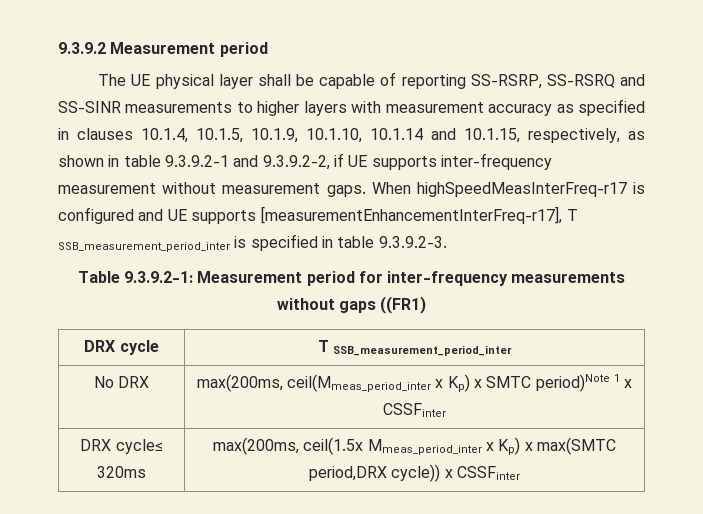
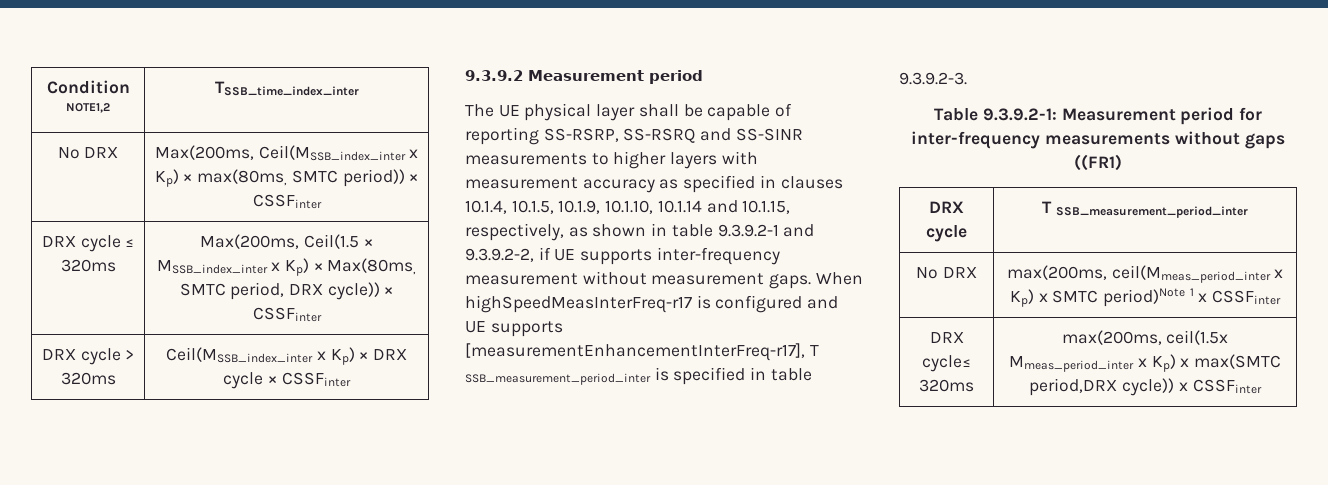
(58, 48) none -> [46,80,130,94] [66,103,110,113] [214,81,359,96] [57,147,119,159] [154,145,419,161] [154,169,419,187] [252,194,322,209] [41,235,135,252] [60,259,116,272] [200,234,373,249] [156,258,417,276] [179,282,394,300] [252,307,322,322] [41,348,135,365] [60,372,116,385] [166,347,407,365] [223,372,351,389] Condition NOTE1,2 | TSSB_time_index_inter // No DRX | Max(200ms, Ceil(MSSB_index_inter x Kp) × max(80ms, SMTC period)) × CSSFinter // DRX cycle ≤ 320ms | Max(200ms, Ceil(1.5 × MSSB_index_inter x Kp) × Max(80ms, SMTC period, DRX cycle)) × CSSFinter // DRX cycle > 320ms | Ceil(MSSB_index_inter x Kp) × DRX cycle × CSSFinter //

